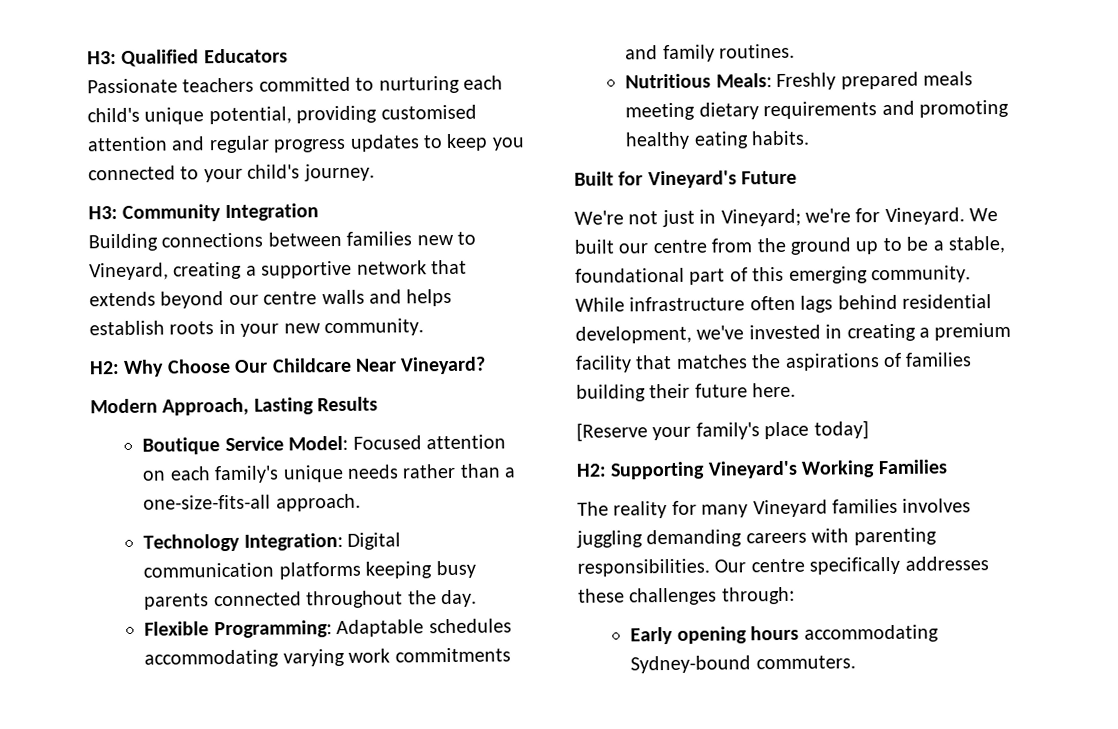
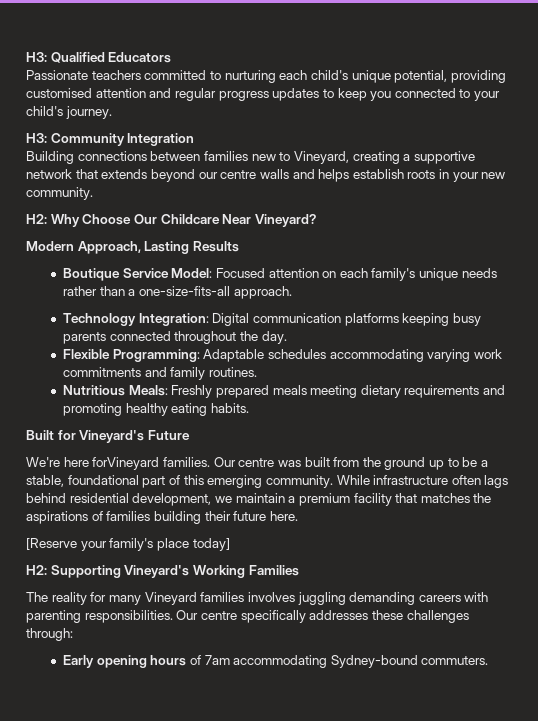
[628,207,999,228] [574,239,707,254] not just in Vineyard; we're for Vineyard. We built our centre -> [63,457,330,470] here forVineyard families. Our centre was built
[696,323,916,342] we've invested in creating -> [214,493,285,503] we maintain
(800, 633) none -> [189,655,230,665] of 7am

